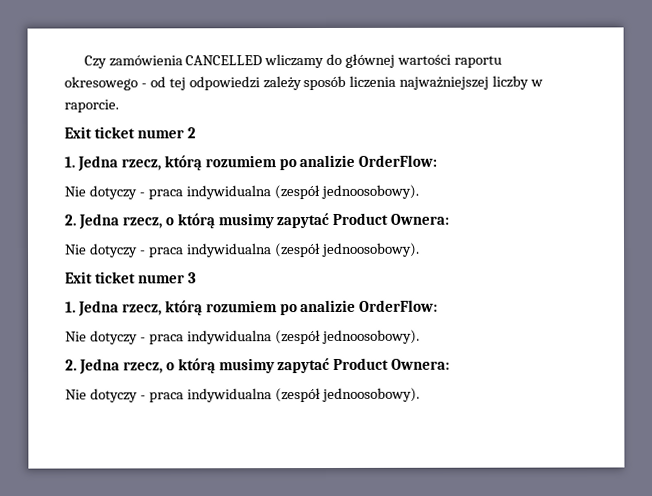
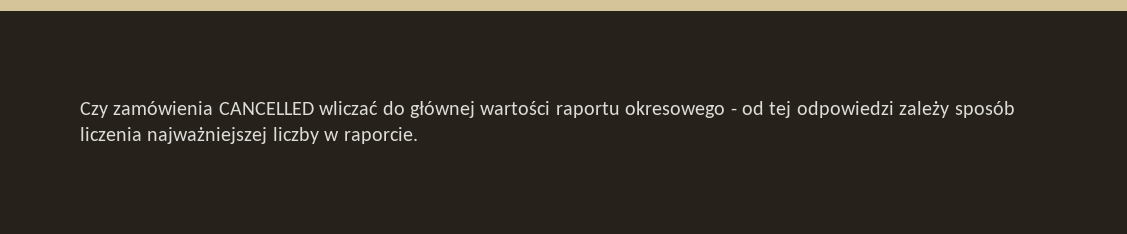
[264,54,325,69] wliczamy -> [319,101,379,115] wliczać
[64,126,196,139] [64,154,438,172] [64,184,420,200] [64,212,450,230] [64,242,421,258] [65,271,197,284] [65,299,439,317] [65,329,421,345] [65,357,451,375] [65,387,421,403] // Exit ticket numer 2 // 1. Jedna rzecz, którą rozumiem po analizie OrderFlow: // Nie dotyczy - praca indywidualna (zespół jednoosobowy). // 2. Jedna rzecz, o którą musimy zapytać Product Ownera: // Nie dotyczy - praca indywidualna (zespół jednoosobowy). // Exit ticket numer 3 // 1. Jedna rzecz, którą rozumiem po analizie OrderFlow: // Nie dotyczy - praca indywidualna (zespół jednoosobowy). // 2. Jedna rzecz, o którą musimy zapytać Product Ownera: // Nie dotyczy - praca indywidualna (zespół jednoosobowy). -> (418, 135) none

